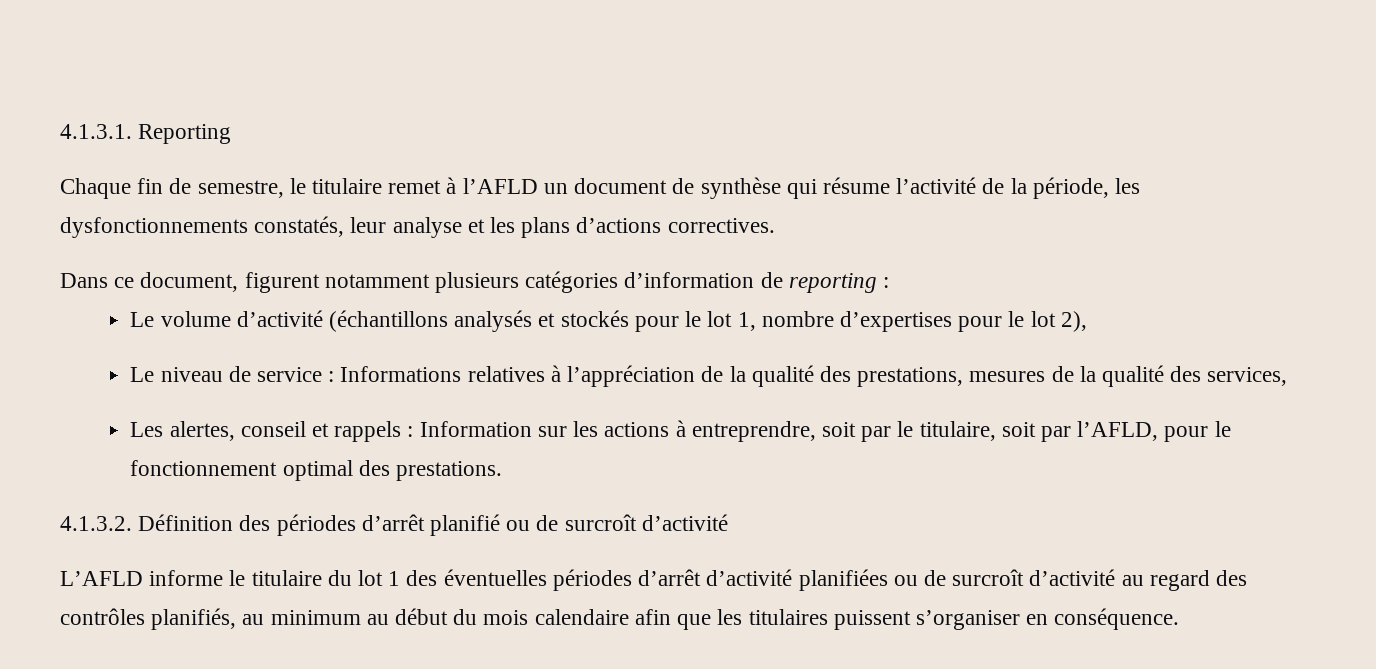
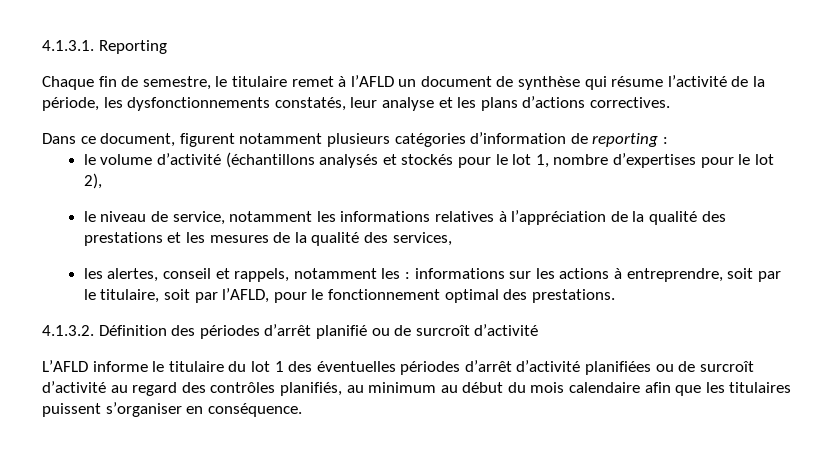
[130,312,155,327] Le -> [83,154,96,165] le
[130,367,155,382] Le -> [83,211,96,222] le
[257,366,462,382] service : Informations -> [172,211,431,225] service, notamment les informations
[857,367,964,387] prestations, -> [83,232,206,246] prestations et les
[130,422,164,437] Les -> [83,268,103,279] les
[334,421,532,442] rappels : Information -> [234,268,505,282] rappels, notamment les : informations

